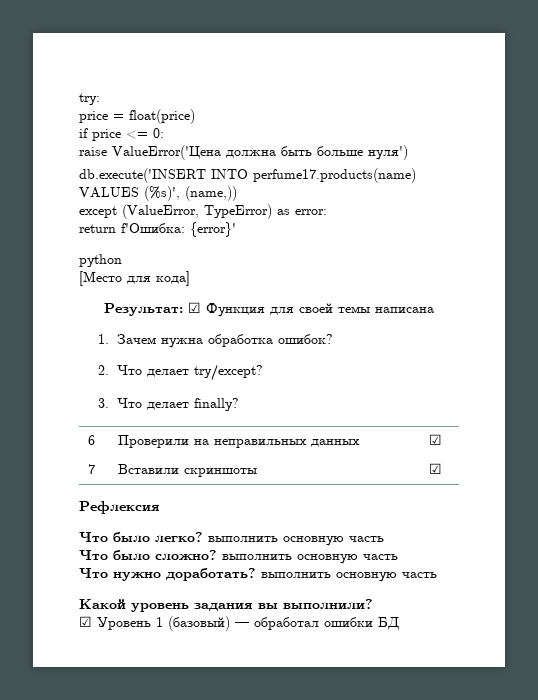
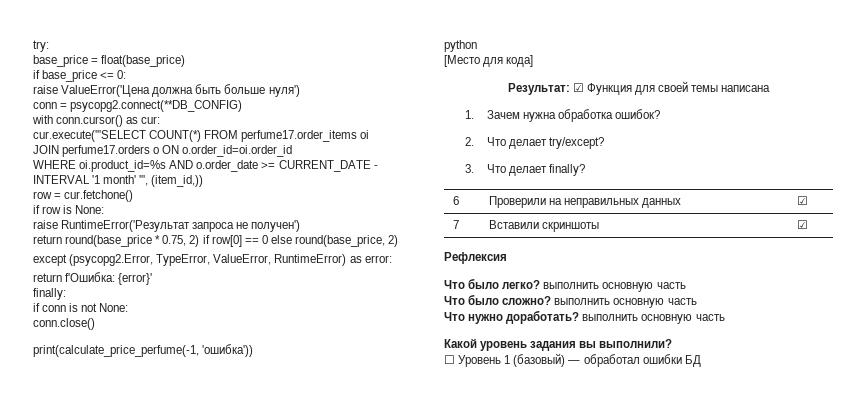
[79,109,195,124] [79,128,121,141] price = float(price) // if price -> [33,55,186,67] [33,70,98,82] base_price = float(base_price) // if base_price
[79,168,416,183] [79,186,237,201] [79,204,272,219] db.execute('INSERT INTO perfume17.products(name) VALUES (%s)', (name,)) // except (ValueError, TypeError) -> [33,100,243,112] [32,115,161,127] [33,130,370,142] [33,145,293,157] [33,160,378,172] [33,175,204,187] [33,190,134,202] [33,205,105,214] [33,220,301,232] [33,235,399,247] [33,254,347,266] conn = psycopg2.connect(**DB_CONFIG) // with conn.cursor() as cur: // cur.execute('''SELECT COUNT(*) FROM perfume17.order_items oi // JOIN perfume17.orders o ON o.order_id=oi.order_id // WHERE oi.product_id=%s AND o.order_date >= CURRENT_DATE - INTERVAL '1 month' ''', (item_id,)) // row = cur.fetchone() // if row is None: // raise RuntimeError('Результат запроса не получен') // return round(base_price * 0.75, 2) if row[0] == 0 else round(base_price, 2) // except (psycopg2.Error, TypeError, ValueError, RuntimeError)
(236, 229) none -> [33,288,66,300] [33,303,129,312] [33,318,95,330] [33,344,254,357] // finally: // if conn is not None: // conn.close() // print(calculate_price_perfume(-1, 'ошибка'))
[79,616,92,627] ☑ -> [444,355,455,364] ☐

